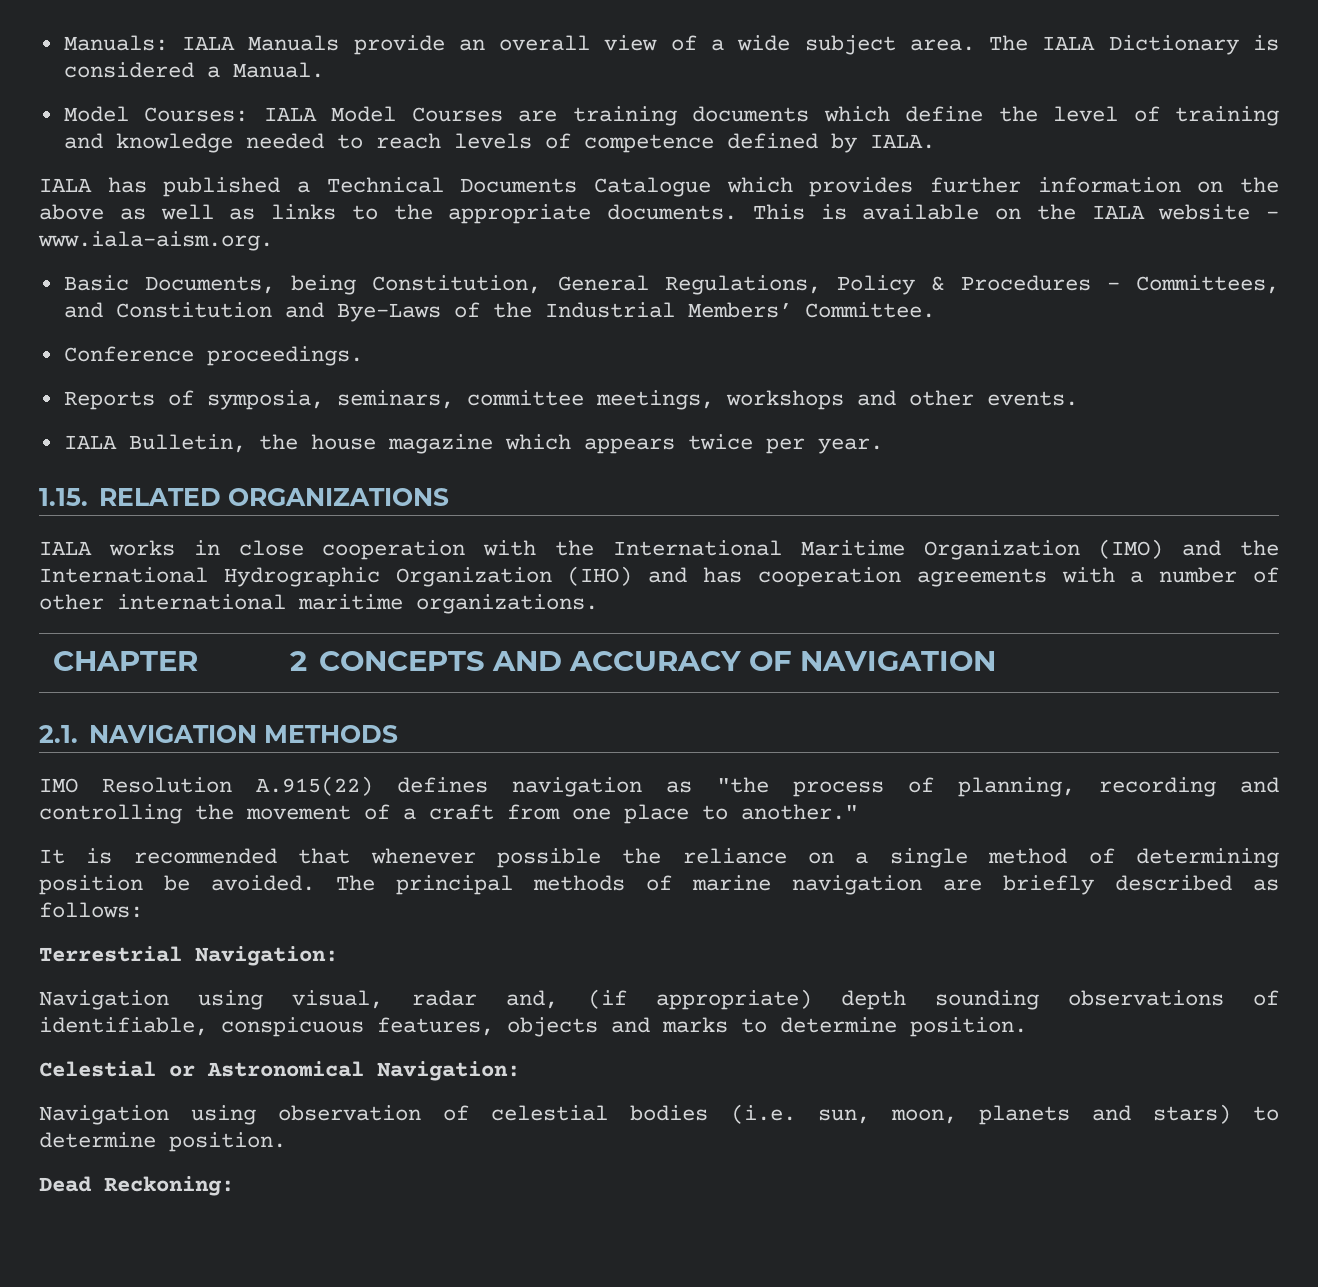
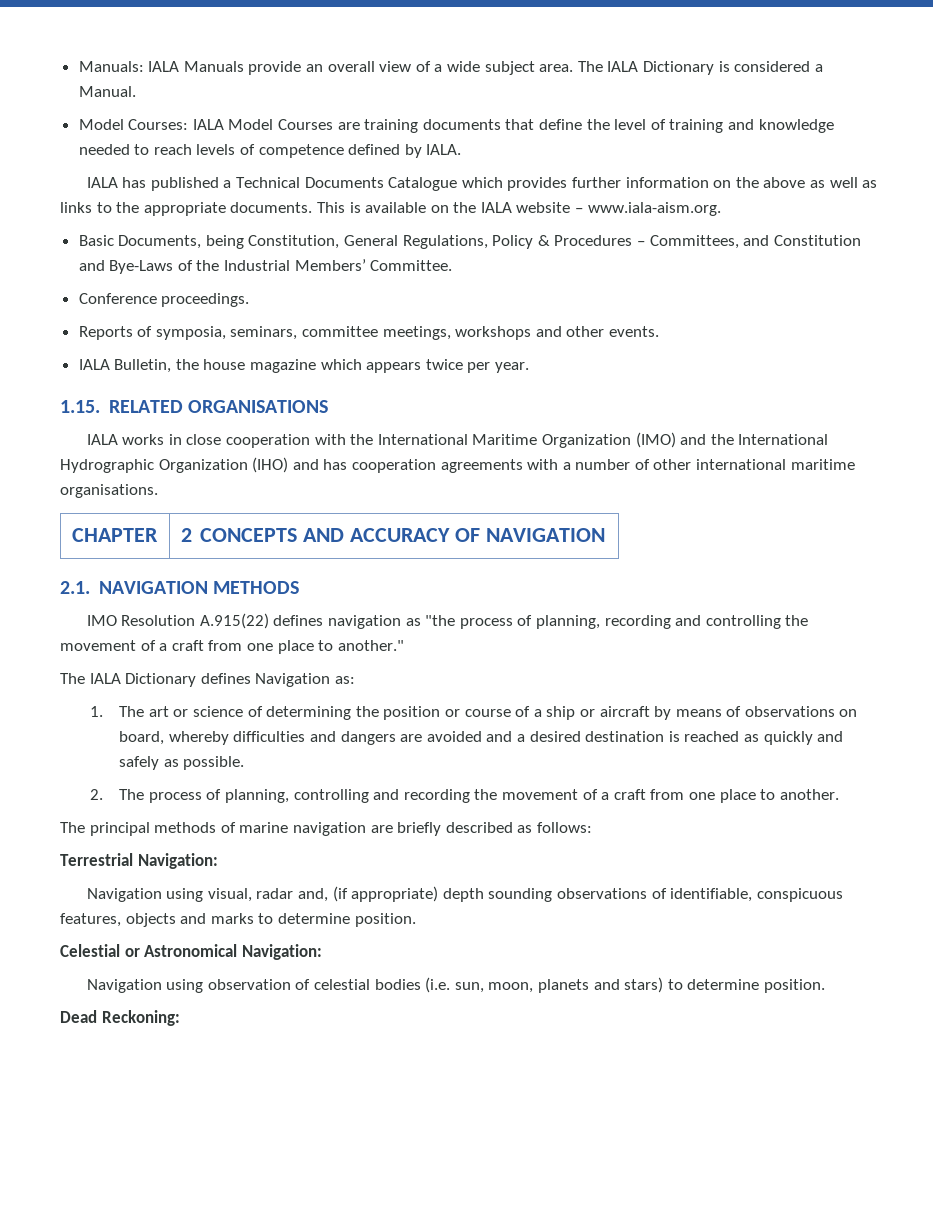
[823,106,890,122] which -> [505,119,535,130] that
[228,488,450,506] ORGANIZATIONS -> [187,400,328,413] ORGANISATIONS
[416,594,598,614] organizations. -> [60,484,158,498] organisations.
[39,848,1279,868] [39,875,315,895] It is recommended that whenever possible the reliance on a single method of determining position be avoided. -> [60,673,355,687] [89,706,858,720] [119,731,844,745] [119,756,245,770] [89,789,839,803] The IALA Dictionary defines Navigation as: // 1. The art or science of determining the position or course of a ship or aircraft by means of observations on board, whereby difficulties and dangers are avoided and a desired destination is reached as quickly and safely as possible. // 2. The process of planning, controlling and recording the movement of a craft from one place to another. //

